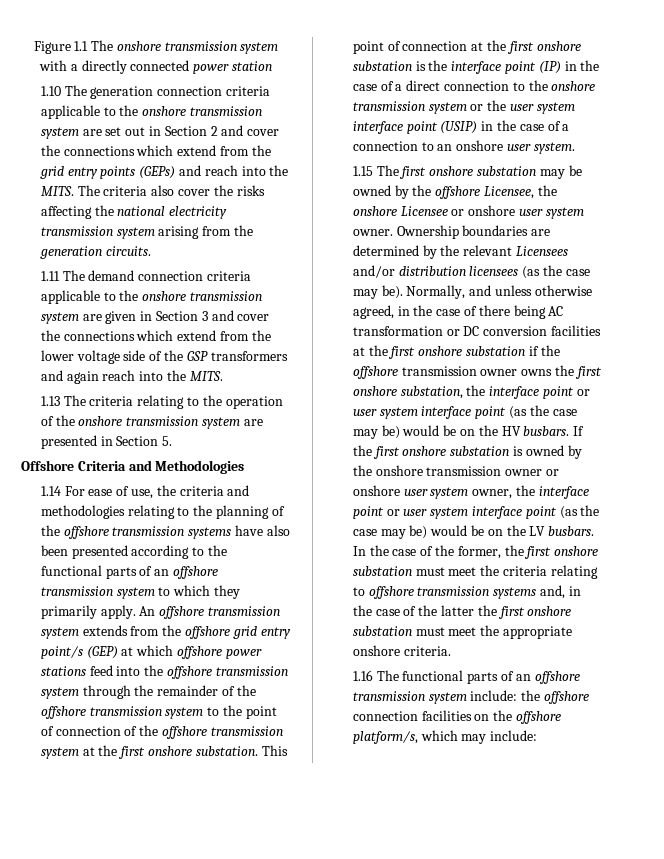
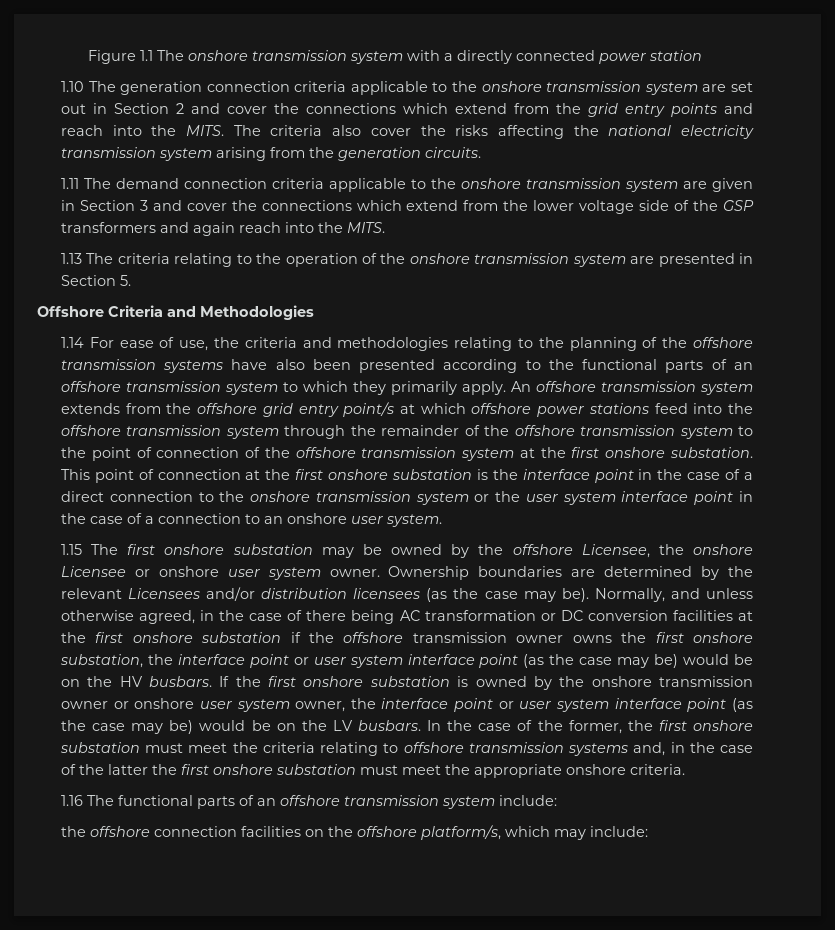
[139,166,176,179] (GEPs) -> (717, 110) none
[86,646,118,659] (GEP) -> (395, 409) none
[538,61,561,74] (IP) -> (634, 476) none
[440,121,478,134] (USIP) -> (734, 498) none
(518, 695) none -> (557, 800) //

